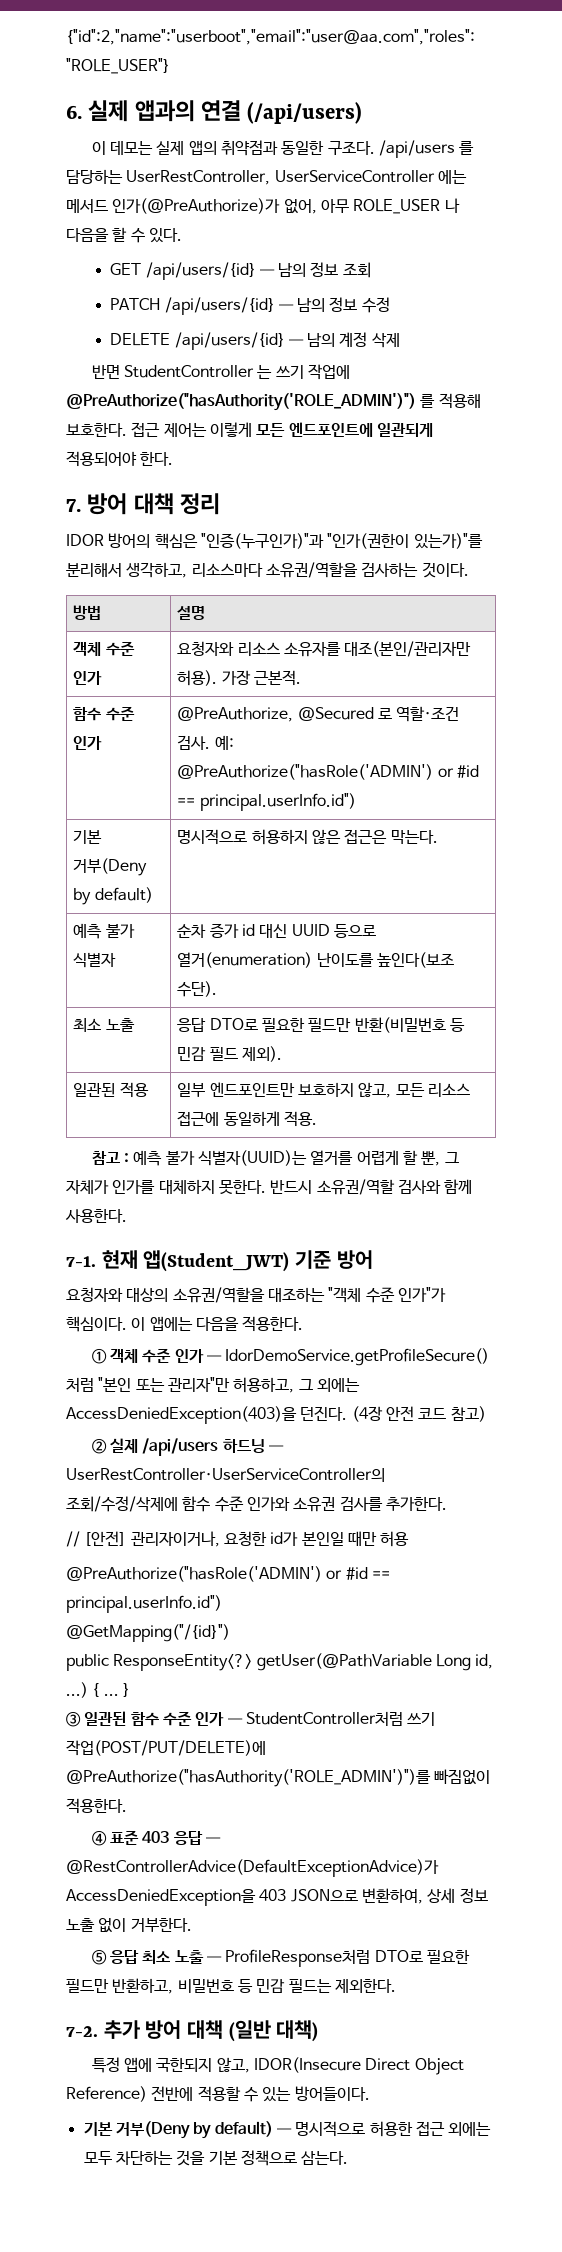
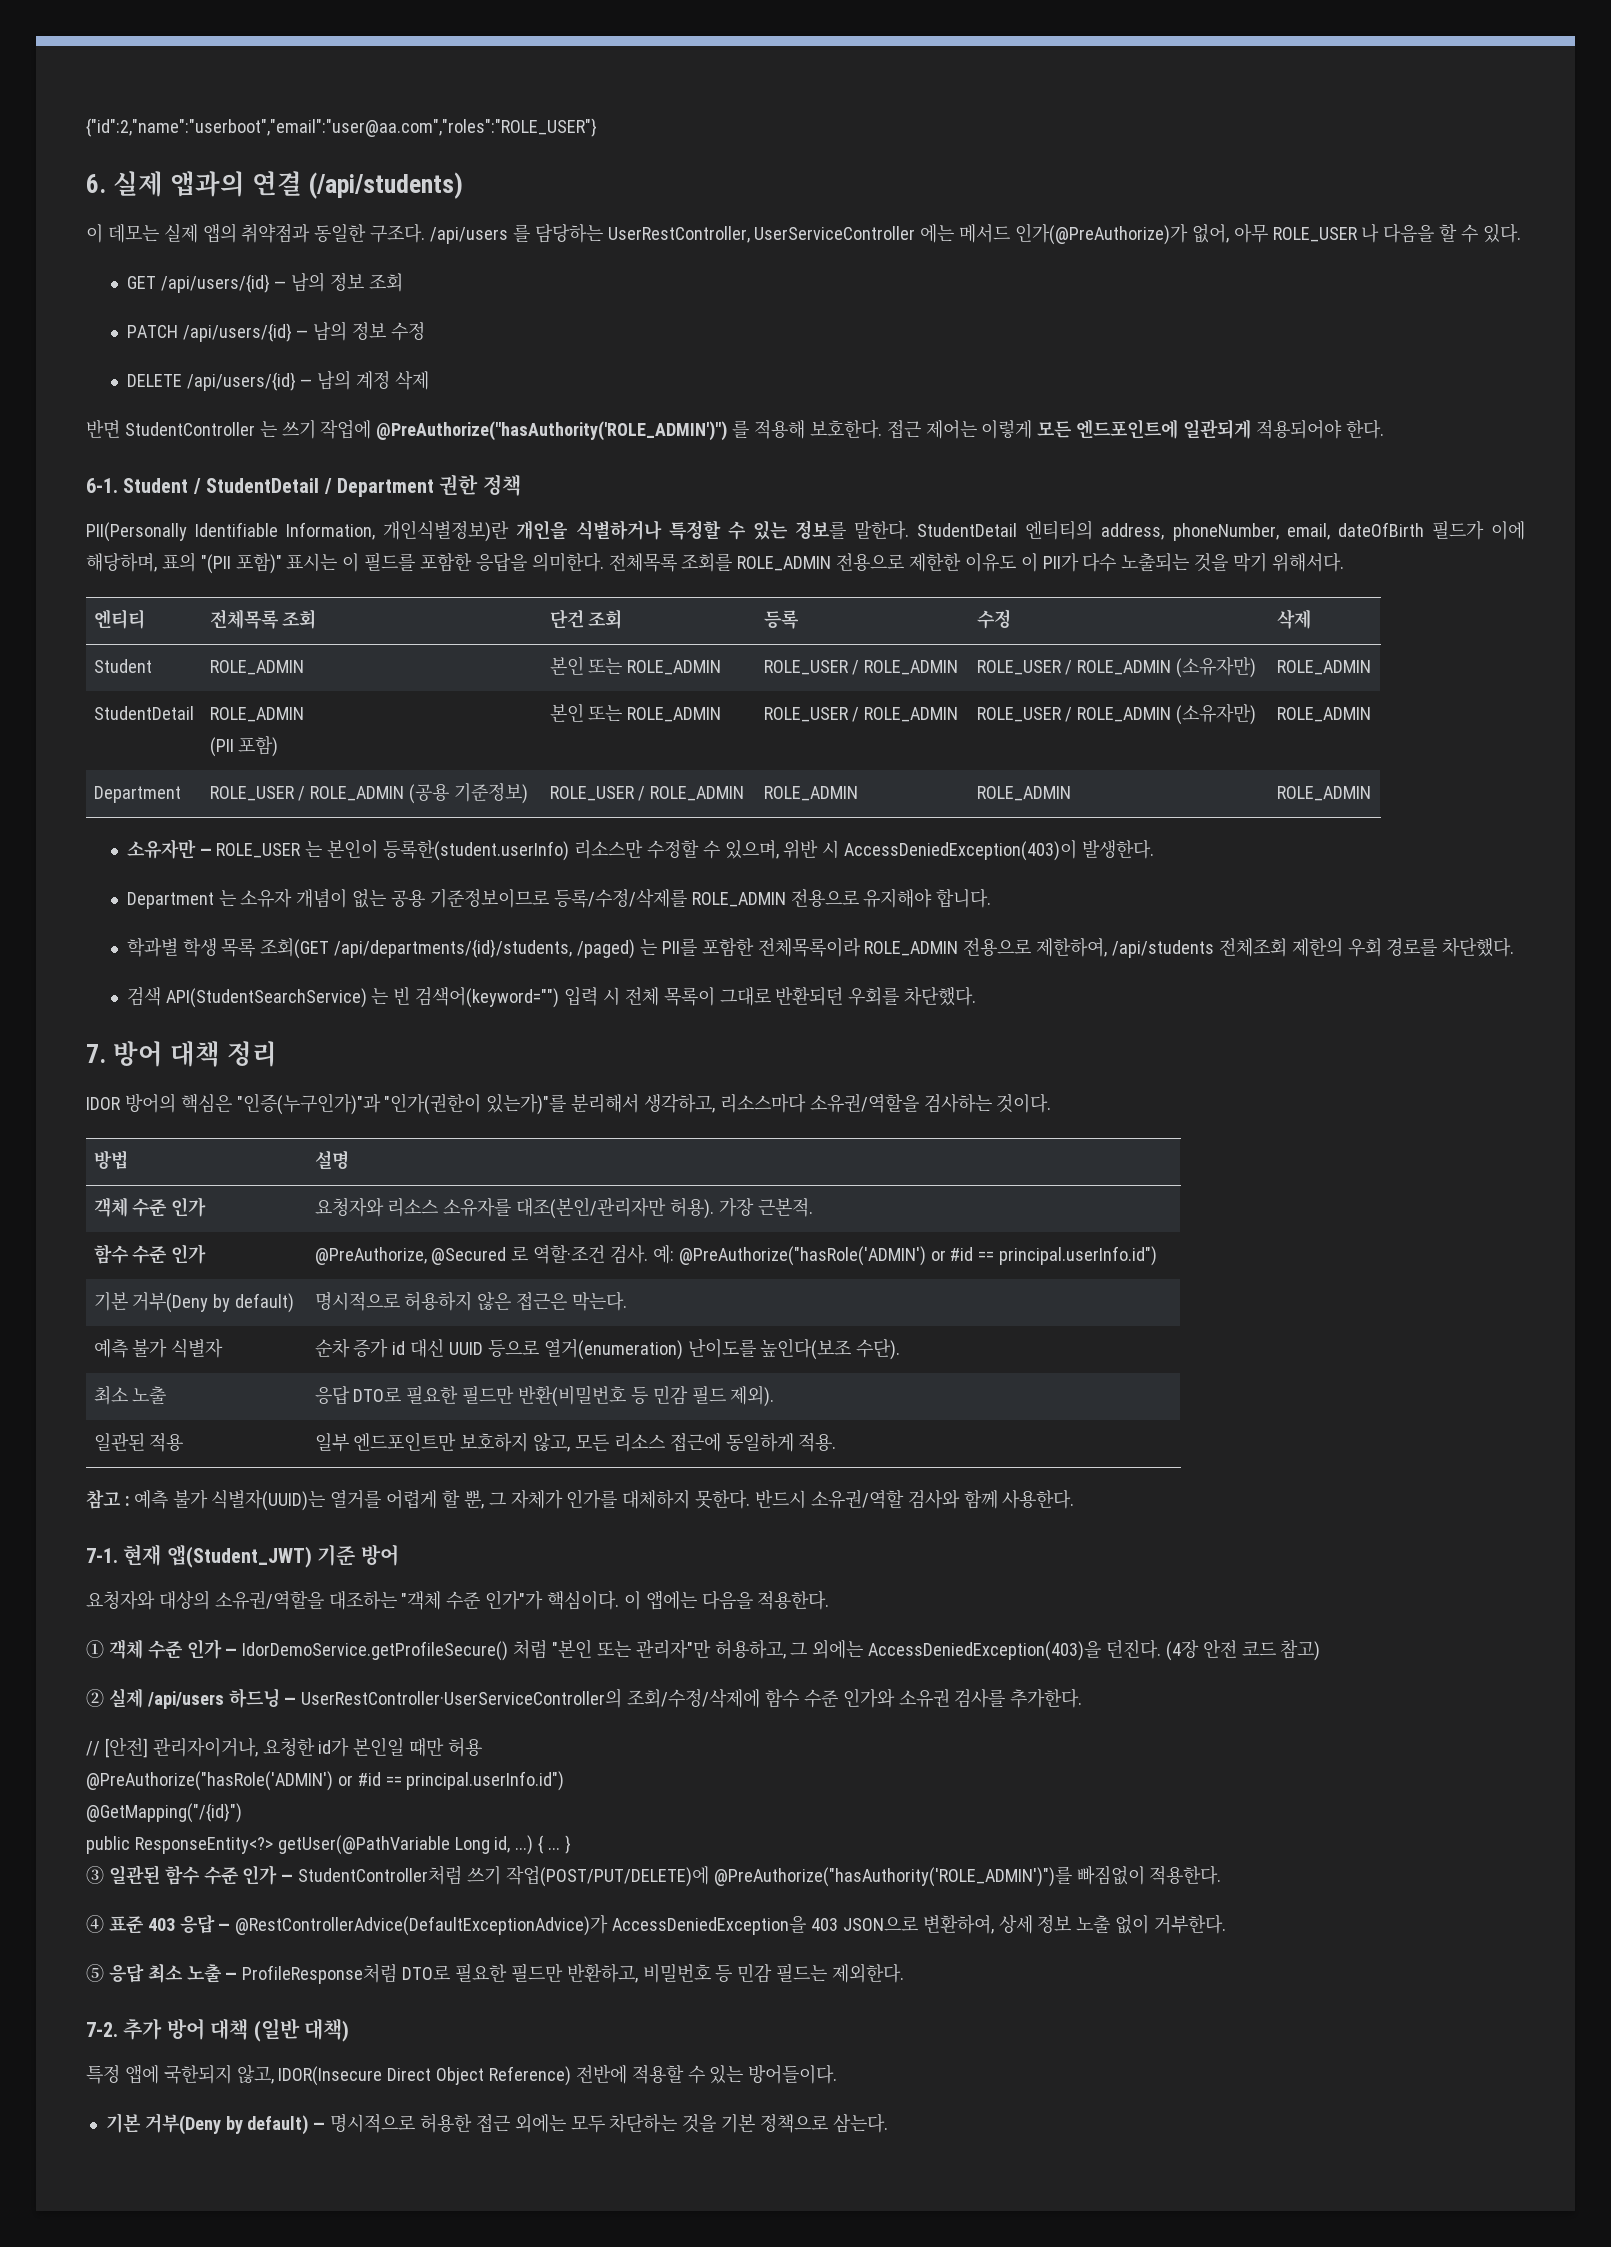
[247,102,363,124] (/api/users) -> [308,172,463,199] (/api/students)
(174, 458) none -> [86,474,521,497] [86,520,1525,542] [86,552,1344,574] [93,609,145,629] [209,609,317,629] [549,609,623,629] [763,610,799,629] [976,609,1011,629] [1276,609,1311,629] [93,659,152,673] [209,660,304,675] [549,656,722,675] [763,660,959,675] [976,656,1257,678] [1276,660,1371,675] [93,706,194,720] [209,707,304,722] [209,736,279,757] [549,703,722,722] [763,707,959,722] [976,703,1257,725] [1276,707,1371,722] [93,786,181,803] [209,783,529,804] [549,786,745,801] [763,786,858,801] [976,786,1071,801] [1276,786,1371,801] [126,839,1154,861] [126,888,992,909] [126,937,1515,959] [126,986,977,1008] // 6-1. Student / StudentDetail / Department 권한 정책 // PII(Personally Identifiable Information, 개인식별정보)란 개인을 식별하거나 특정할 수 있는 정보를 말한다. StudentDetail 엔티티의 address, phoneNumber, email, dateOfBirth 필드가 이에 해당하며, 표의 "(PII 포함)" 표시는 이 필드를 포함한 응답을 의미한다. 전체목록 조회를 ROLE_ADMIN 전용으로 제한한 이유도 이 PII가 다수 노출되는 것을 막기 위해서다. // 엔티티 | 전체목록 조회 | 단건 조회 | 등록 | 수정 | 삭제 // Student | ROLE_ADMIN | 본인 또는 ROLE_ADMIN | ROLE_USER / ROLE_ADMIN | ROLE_USER / ROLE_ADMIN (소유자만) | ROLE_ADMIN // StudentDetail | ROLE_ADMIN // (PII 포함) | 본인 또는 ROLE_ADMIN | ROLE_USER / ROLE_ADMIN | ROLE_USER / ROLE_ADMIN (소유자만) | ROLE_ADMIN // Department | ROLE_USER / ROLE_ADMIN (공용 기준정보) | ROLE_USER / ROLE_ADMIN | ROLE_ADMIN | ROLE_ADMIN | ROLE_ADMIN // 소유자만 — ROLE_USER 는 본인이 등록한(student.userInfo) 리소스만 수정할 수 있으며, 위반 시 AccessDeniedException(403)이 발생한다. // Department 는 소유자 개념이 없는 공용 기준정보이므로 등록/수정/삭제를 ROLE_ADMIN 전용으로 유지해야 합니다. // 학과별 학생 목록 조회(GET /api/departments/{id}/students, /paged) 는 PII를 포함한 전체목록이라 ROLE_ADMIN 전용으로 제한하여, /api/students 전체조회 제한의 우회 경로를 차단했다. // 검색 API(StudentSearchService) 는 빈 검색어(keyword="") 입력 시 전체 목록이 그대로 반환되던 우회를 차단했다.

